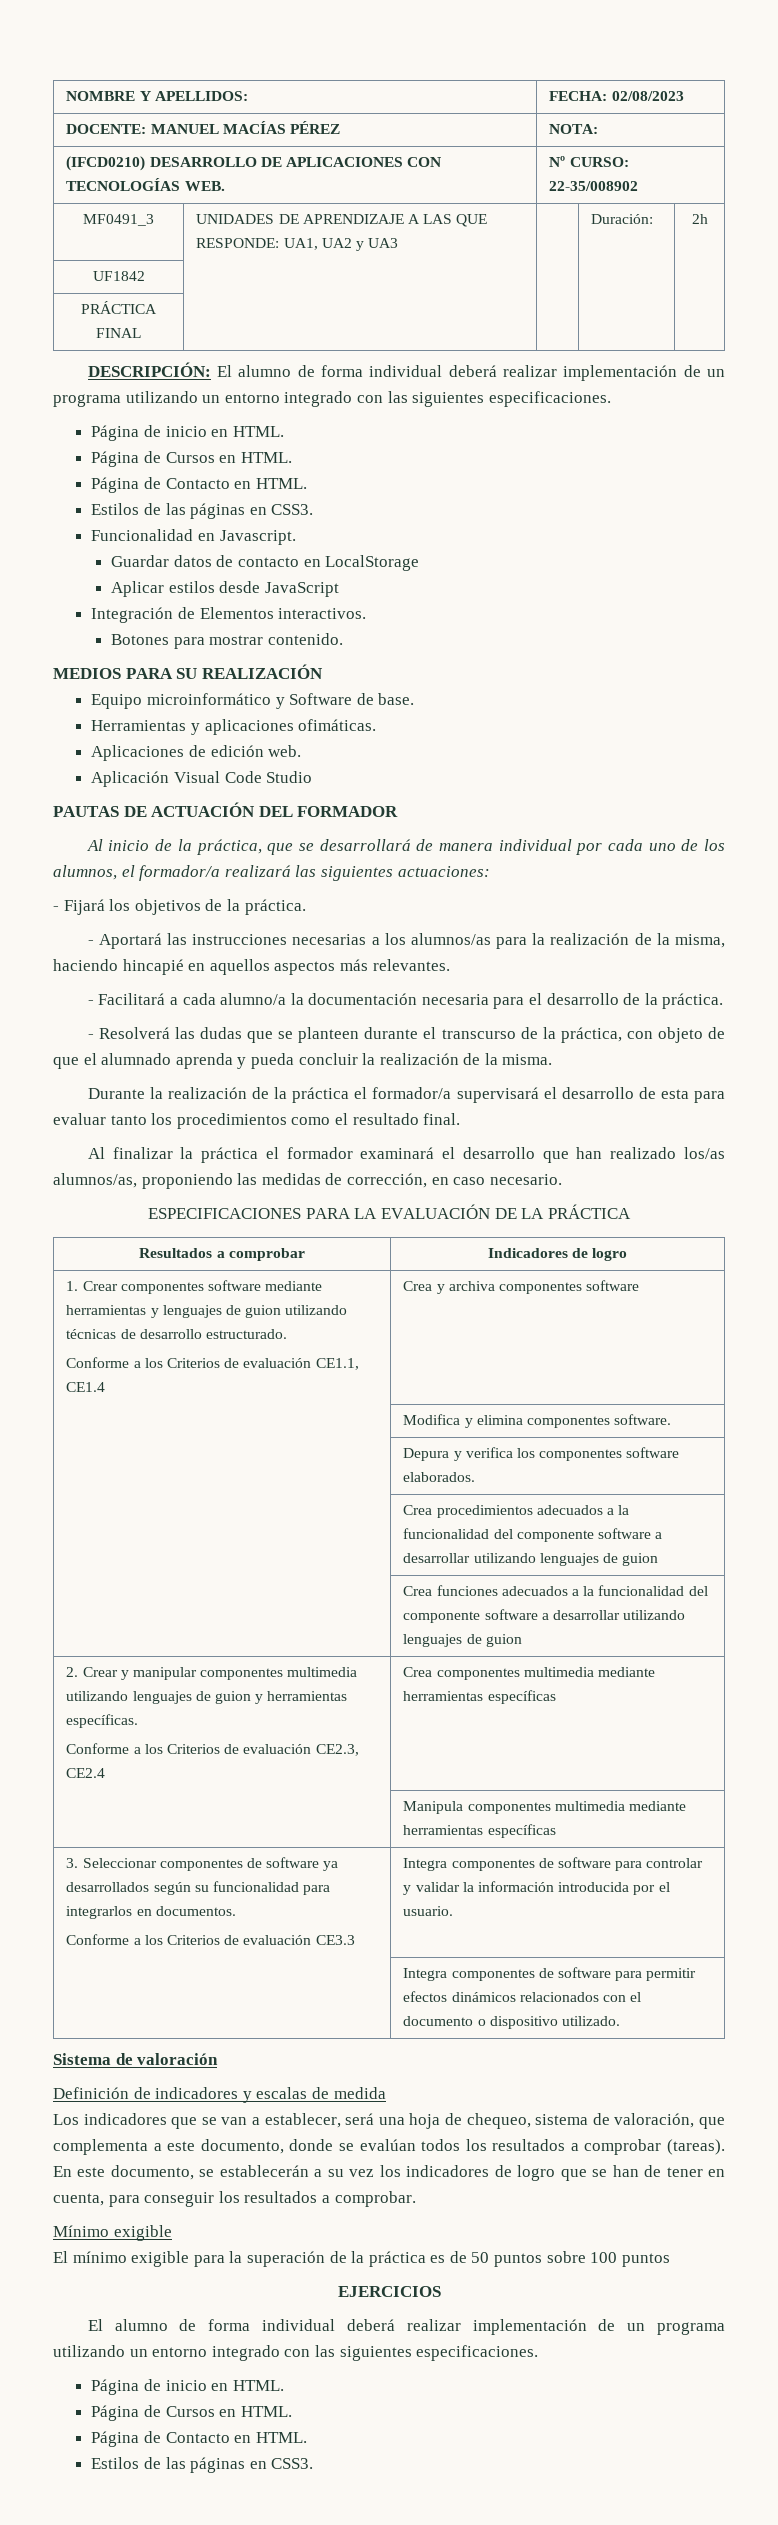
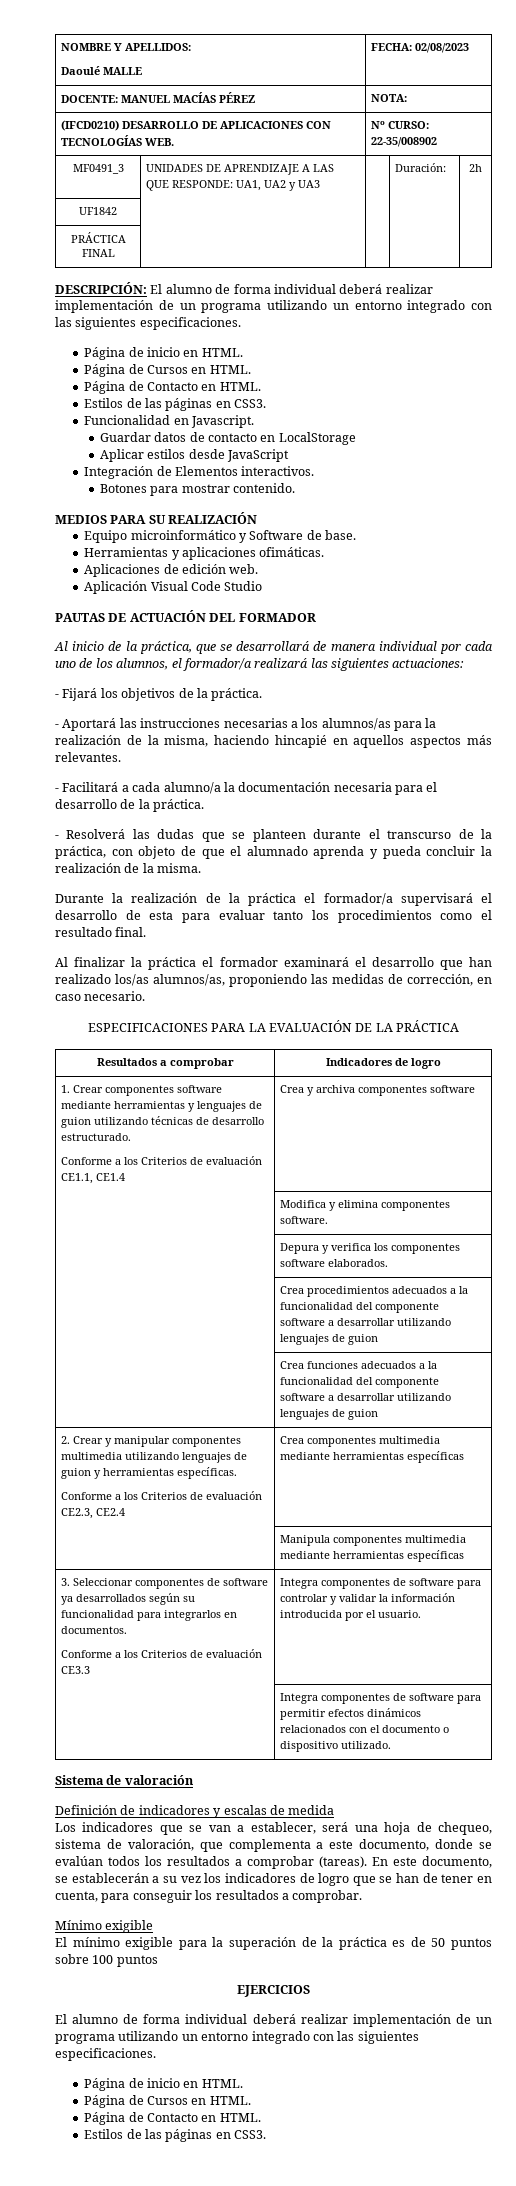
(248, 96) none -> [61,66,143,75] // Daoulé MALLE

